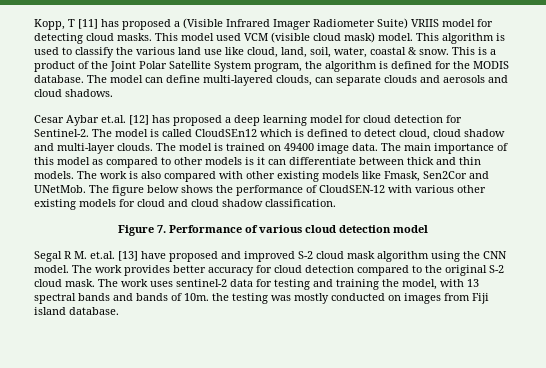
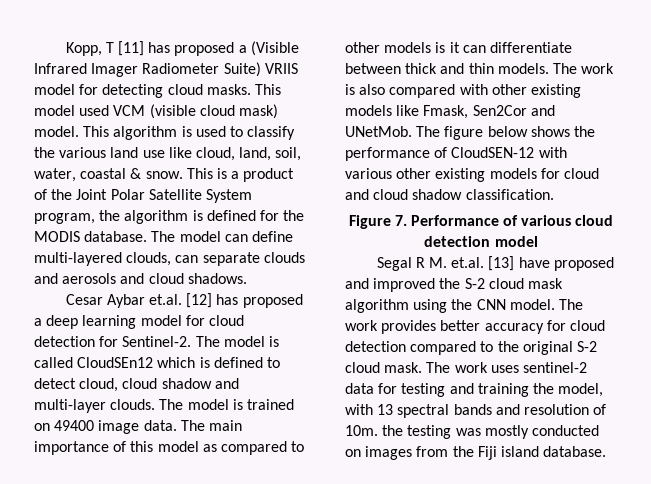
(295, 256) none -> [439,278,461,289] the
[136,293,168,301] bands -> [523,404,589,415] resolution
(470, 297) none -> [452,446,474,457] the

